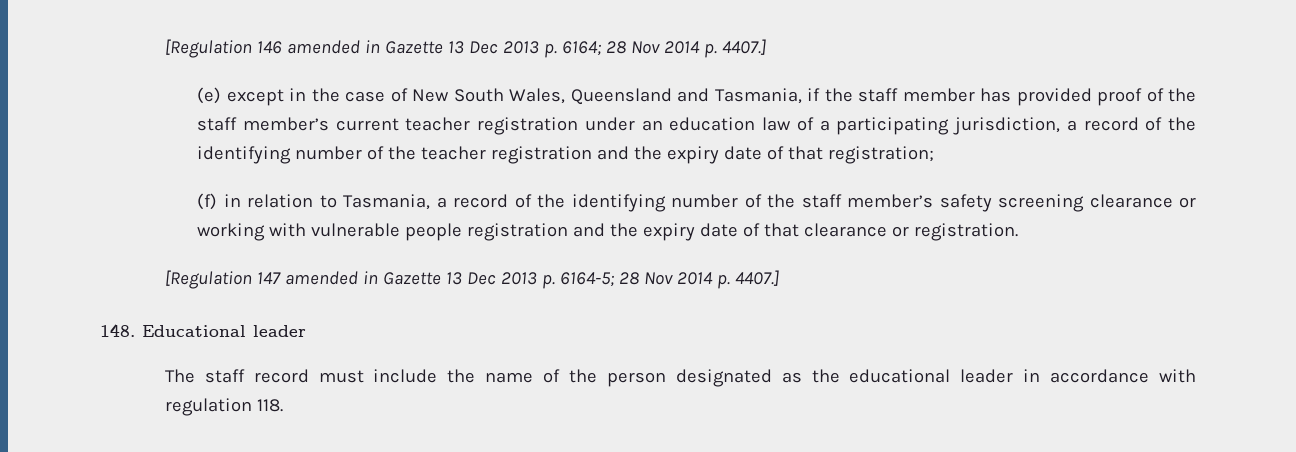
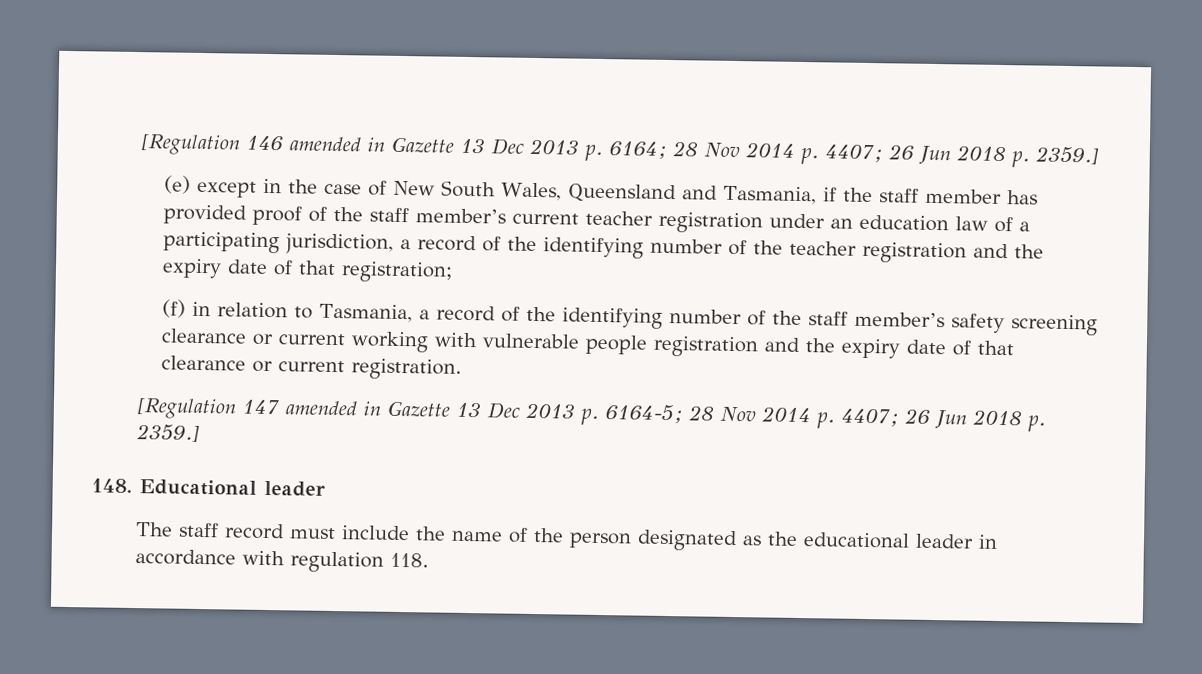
[721,39,766,55] 4407.] -> [825,144,1100,168] 4407; 26 Jun 2018 p. 2359.]
(1196, 202) none -> [277,333,346,346] current
(910, 231) none -> [277,360,345,373] current
[734,270,779,286] 4407.] -> [841,408,1047,432] [136,424,201,442] 4407; 26 Jun 2018 p. 2359.]

